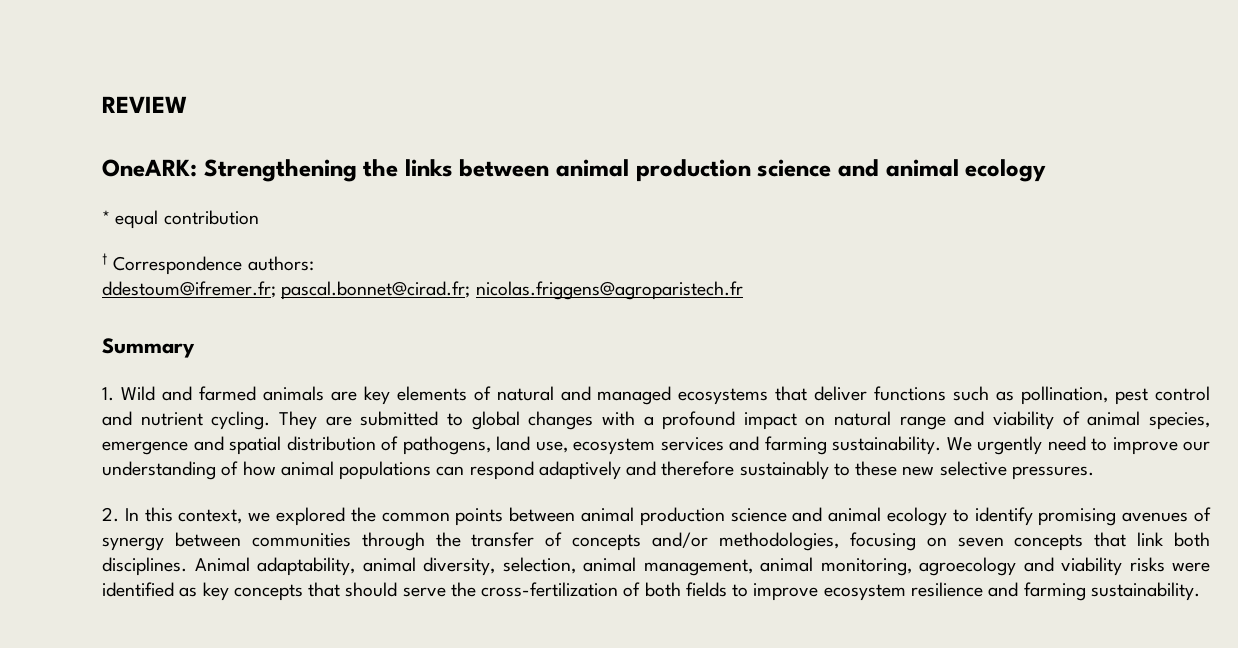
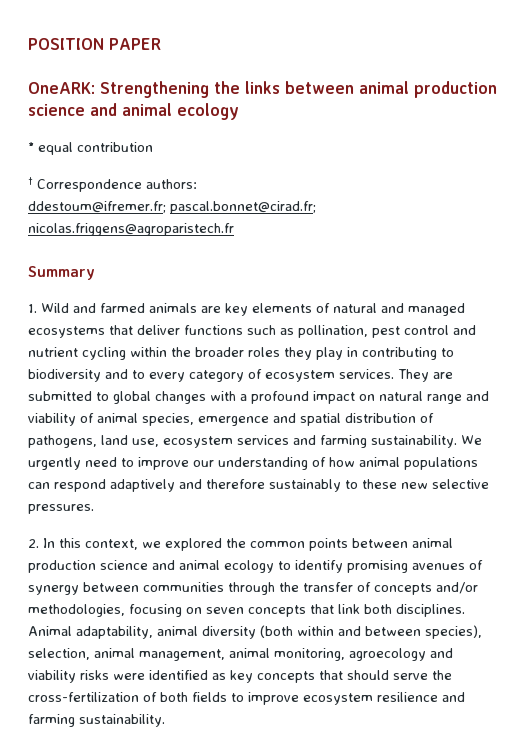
[102,96,187,113] REVIEW -> [28,38,161,50] POSITION PAPER
[211,411,271,430] cycling. -> [82,347,454,360] [28,369,394,382] cycling within the broader roles they play in contributing to biodiversity and to every category of ecosystem services.
[423,557,495,576] diversity, -> [202,625,482,639] diversity (both within and between species),

